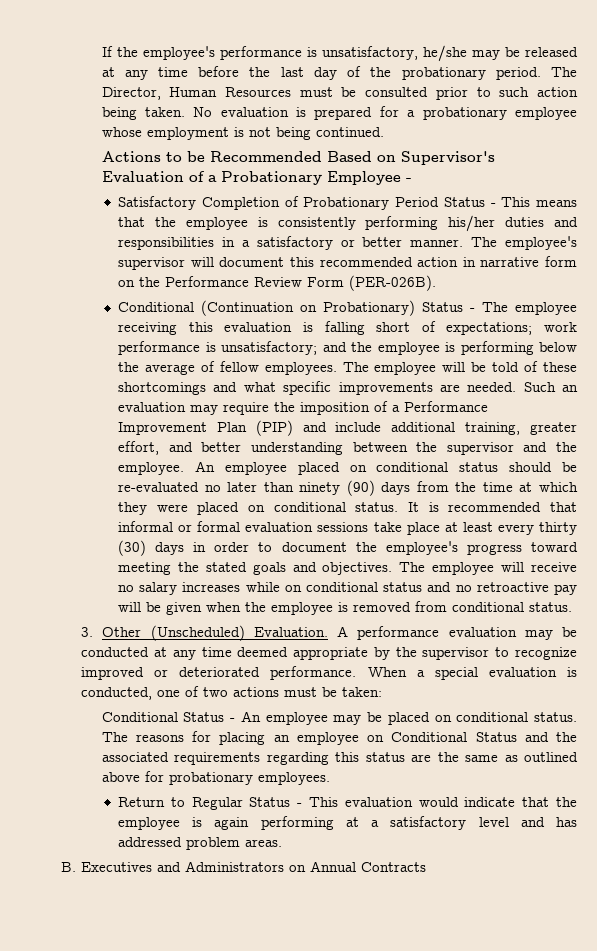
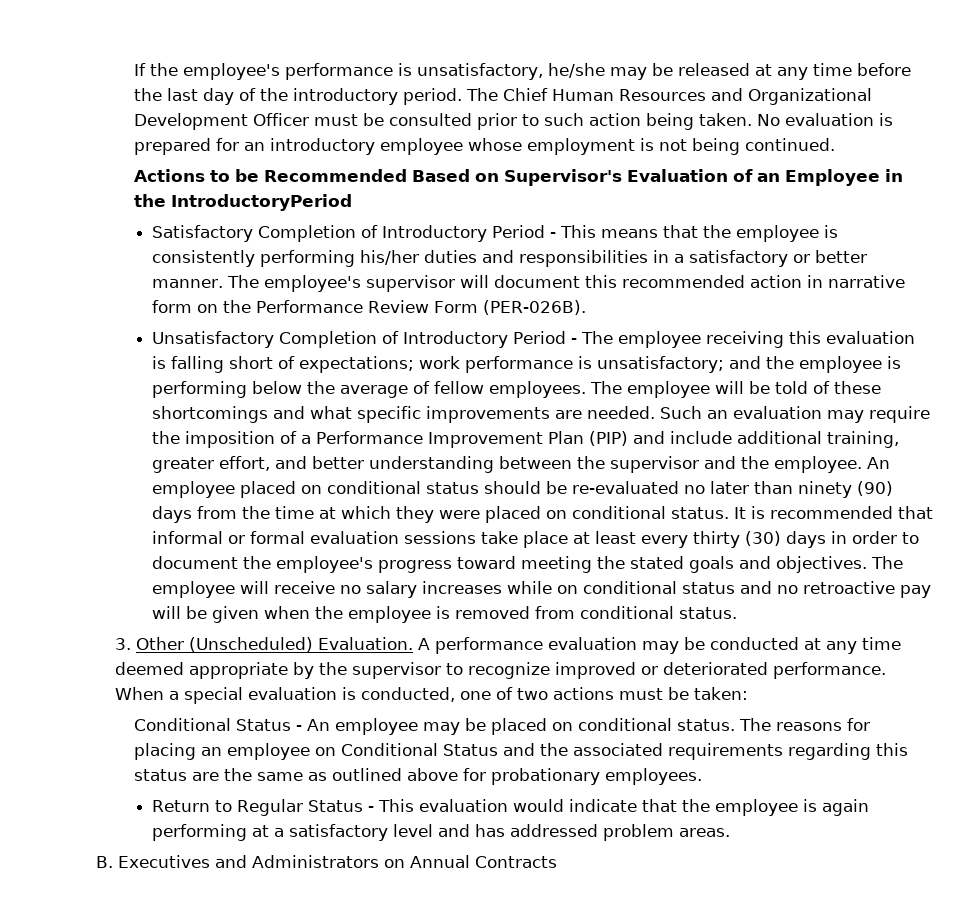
[401,67,486,80] probationary -> [292,88,398,105] introductory
[101,87,161,100] Director, -> [502,88,548,101] Chief
(291, 92) none -> [710,88,872,105] [133,113,309,130] and Organizational Development Officer
[407,107,507,120] a probationary -> [243,138,375,155] an introductory
[207,171,412,185] a Probationary Employee - -> [756,169,903,186] [133,194,352,211] an Employee in the IntroductoryPeriod
[303,197,485,210] Probationary Period Status -> [381,225,545,242] Introductory Period
[118,300,464,316] Conditional (Continuation on Probationary) Status -> [151,331,566,348] Unsatisfactory Completion of Introductory Period

